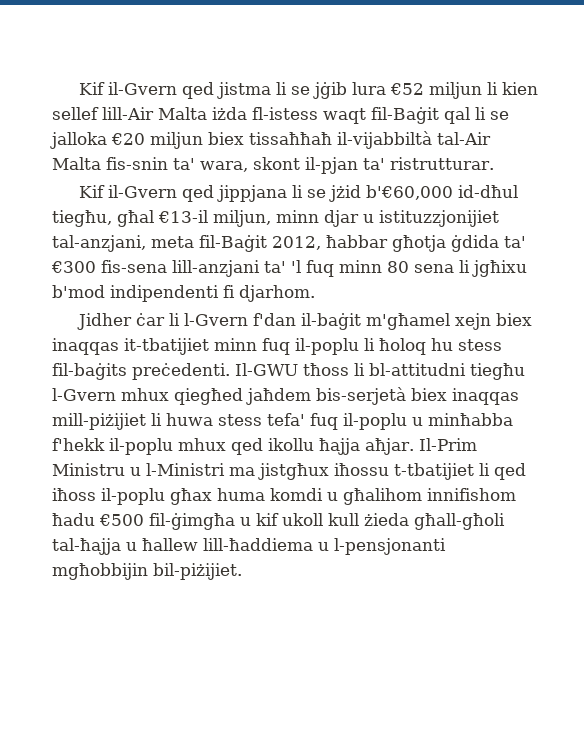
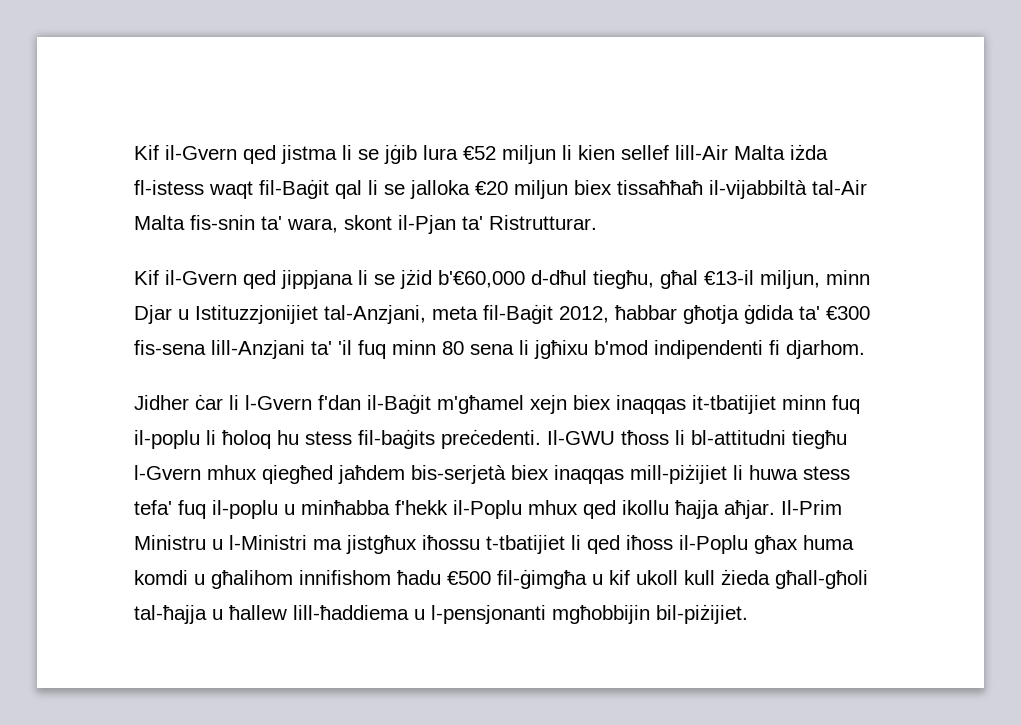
[305,157,494,174] il-pjan ta' ristrutturar. -> [398,215,597,234] il-Pjan ta' Ristrutturar.
[458,185,519,198] id-dħul -> [531,270,587,285] d-dħul
[324,210,499,227] [52,235,146,252] djar u istituzzjonijiet tal-anzjani, -> [134,305,426,324] Djar u Istituzzjonijiet tal-Anzjani,
[172,260,301,277] lill-anzjani ta' 'l -> [211,340,352,359] lill-Anzjani ta' 'il
[301,313,362,330] il-baġit -> [367,394,431,414] il-Baġit
[109,438,173,455] il-poplu -> [453,500,522,519] il-Poplu
[101,488,165,505] il-poplu -> [679,535,748,554] il-Poplu

